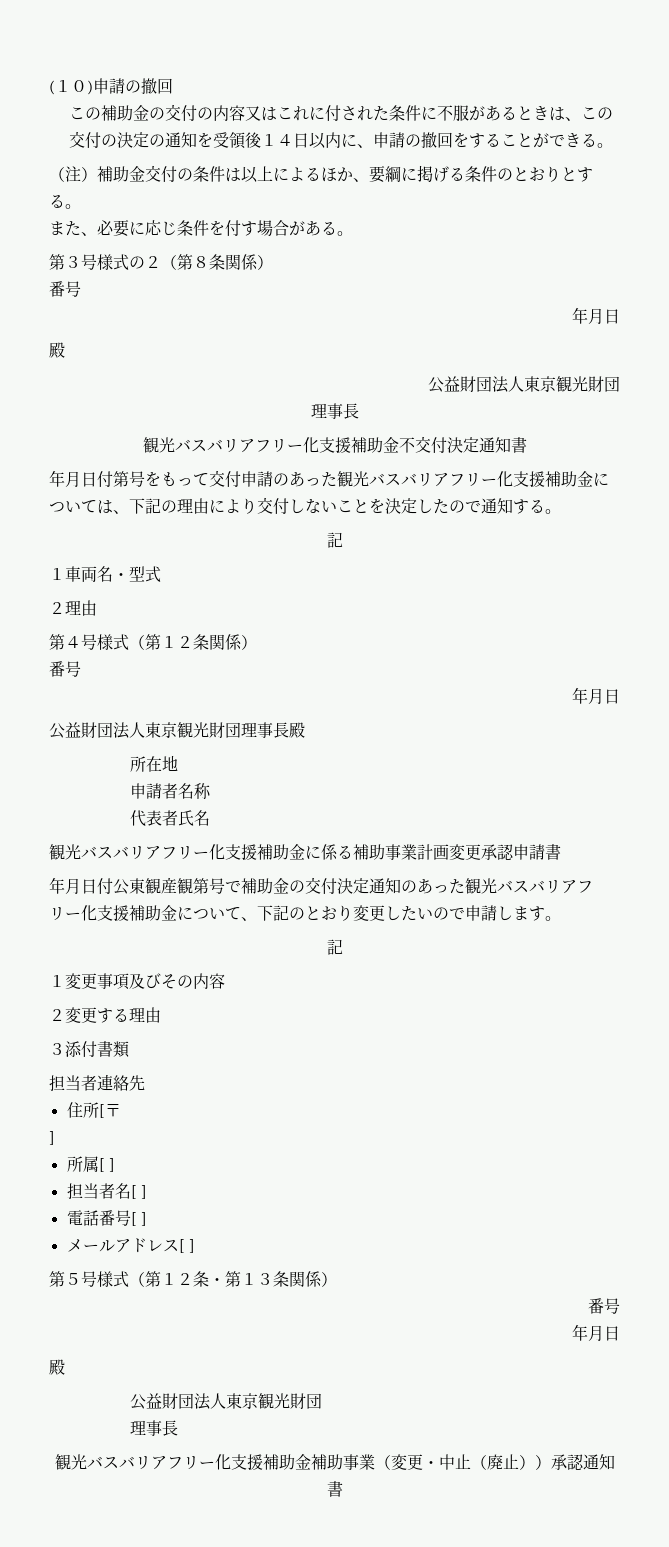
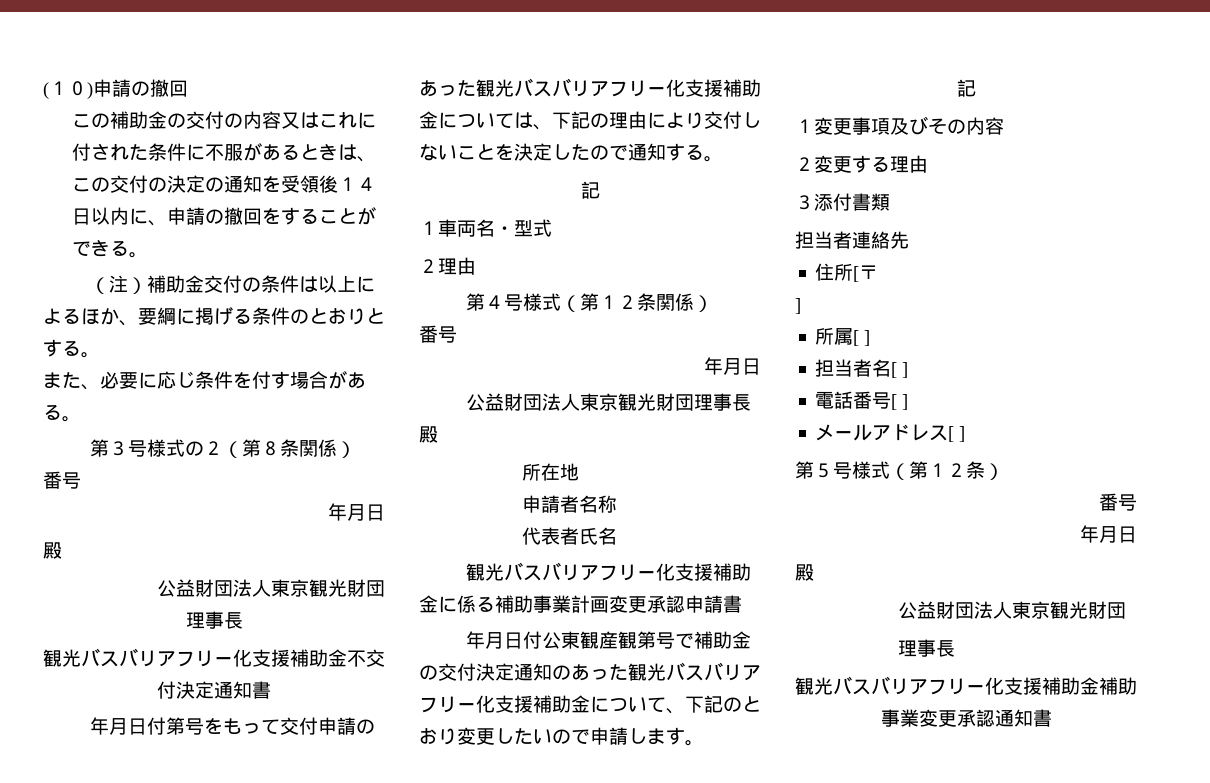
[209,1271,322,1287] ・第１３条関係 -> (985, 470) none
[374,1454,551,1470] （変更・中止（廃止）） -> [918,709,957,727] 変更

